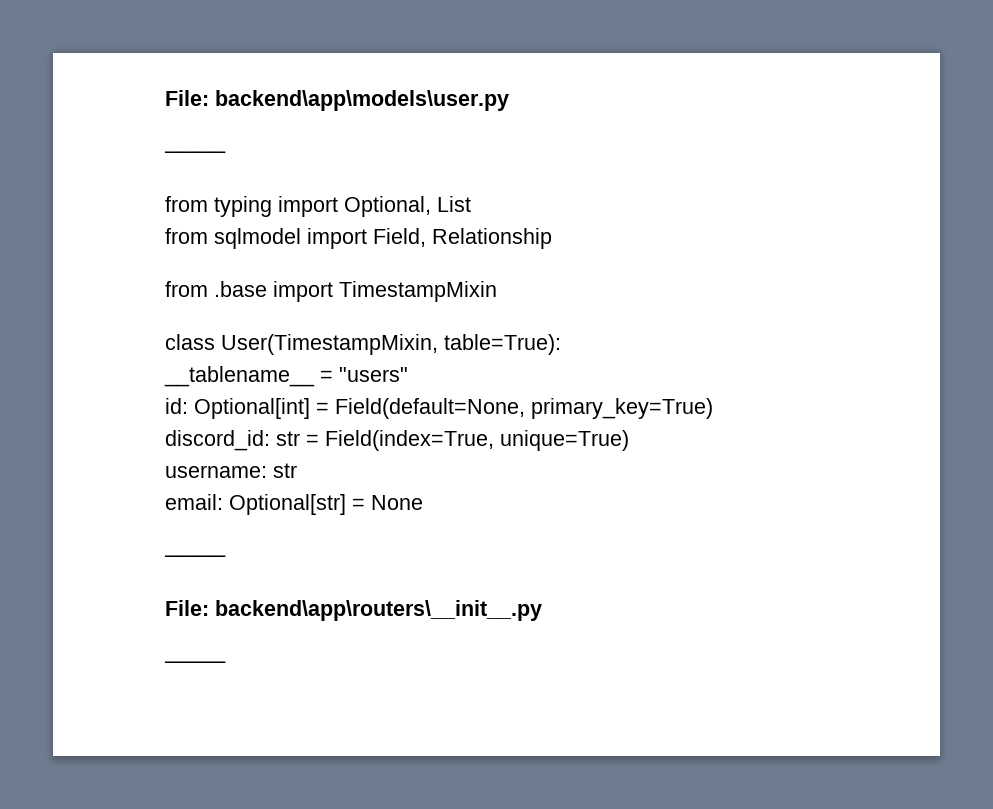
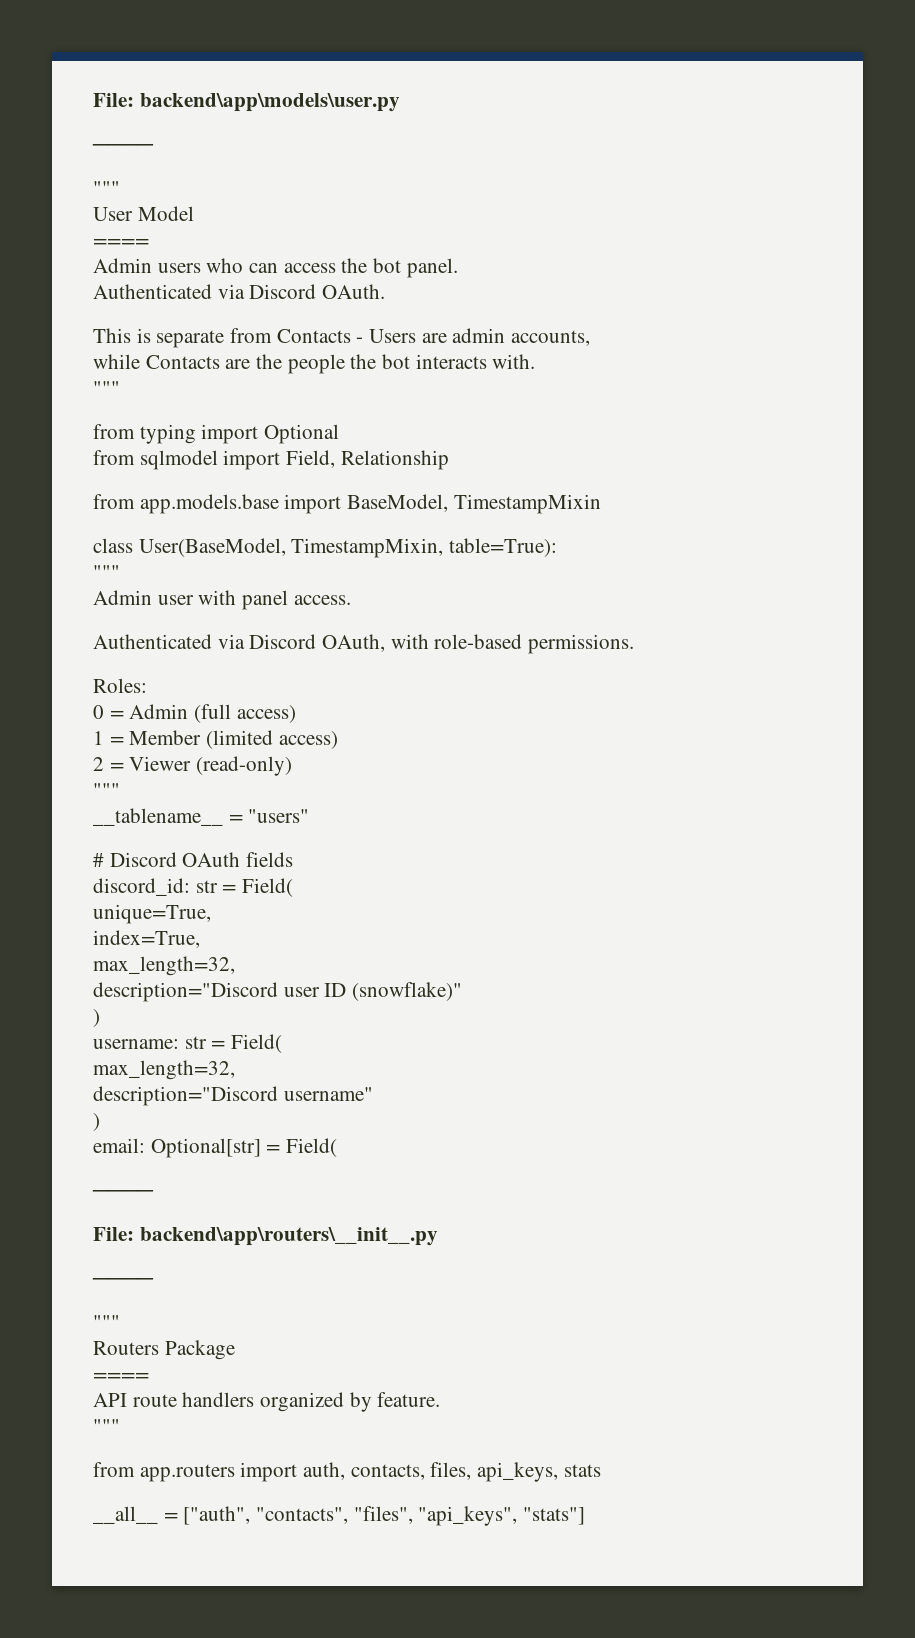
(226, 155) none -> [93,181,120,195] [93,206,194,221] [93,239,149,247] [93,258,458,278] [93,284,386,299] [93,328,591,348] [93,354,536,374] [93,381,120,395] // """ // User Model // ==== // Admin users who can access the bot panel. // Authenticated via Discord OAuth. // This is separate from Contacts - Users are admin accounts, // while Contacts are the people the bot interacts with. // """
[344,196,471,217] Optional, List -> [264,424,340,444] Optional
[214,281,333,302] .base import -> [139,494,449,514] app.models.base import BaseModel,
[221,334,438,355] User(TimestampMixin, -> [138,538,444,558] User(BaseModel, TimestampMixin,
[164,366,408,387] [165,398,713,419] [165,430,629,451] [165,463,297,478] __tablename__ = "users" // id: Optional[int] = Field(default=None, primary_key=True) // discord_id: str = Field(index=True, unique=True) // username: str -> [93,565,120,579] [93,590,351,610] [93,634,635,654] [93,678,147,693] [93,704,296,723] [93,730,338,749] [93,756,293,776] [93,783,120,797] [93,808,310,826] [93,852,294,867] [93,878,294,897] [93,904,211,924] [93,930,200,948] [93,956,235,976] [93,982,463,1002] [93,1009,100,1027] [93,1034,283,1053] [93,1060,235,1080] [93,1086,373,1106] [93,1113,100,1131] """ // Admin user with panel access. // Authenticated via Discord OAuth, with role-based permissions. // Roles: // 0 = Admin (full access) // 1 = Member (limited access) // 2 = Viewer (read-only) // """ // __tablename__ = "users" // # Discord OAuth fields // discord_id: str = Field( // unique=True, // index=True, // max_length=32, // description="Discord user ID (snowflake)" // ) // username: str = Field( // max_length=32, // description="Discord username" // )
[352,495,423,510] = None -> [266,1138,338,1157] = Field(
(226, 665) none -> [93,1315,120,1329] [93,1340,235,1360] [93,1373,149,1381] [93,1392,441,1412] [93,1419,120,1433] [93,1462,601,1482] [93,1506,586,1526] // """ // Routers Package // ==== // API route handlers organized by feature. // """ // from app.routers import auth, contacts, files, api_keys, stats // __all__ = ["auth", "contacts", "files", "api_keys", "stats"]

